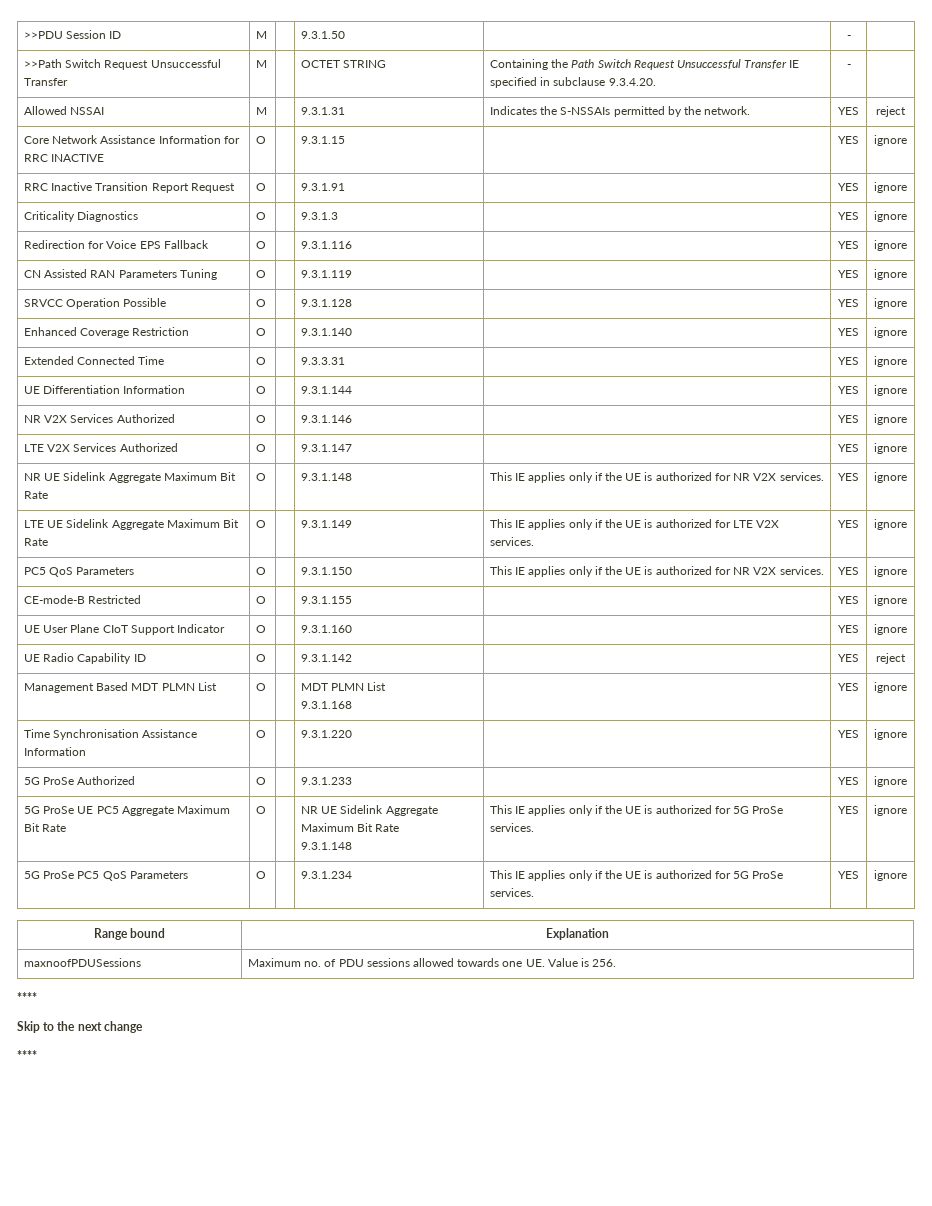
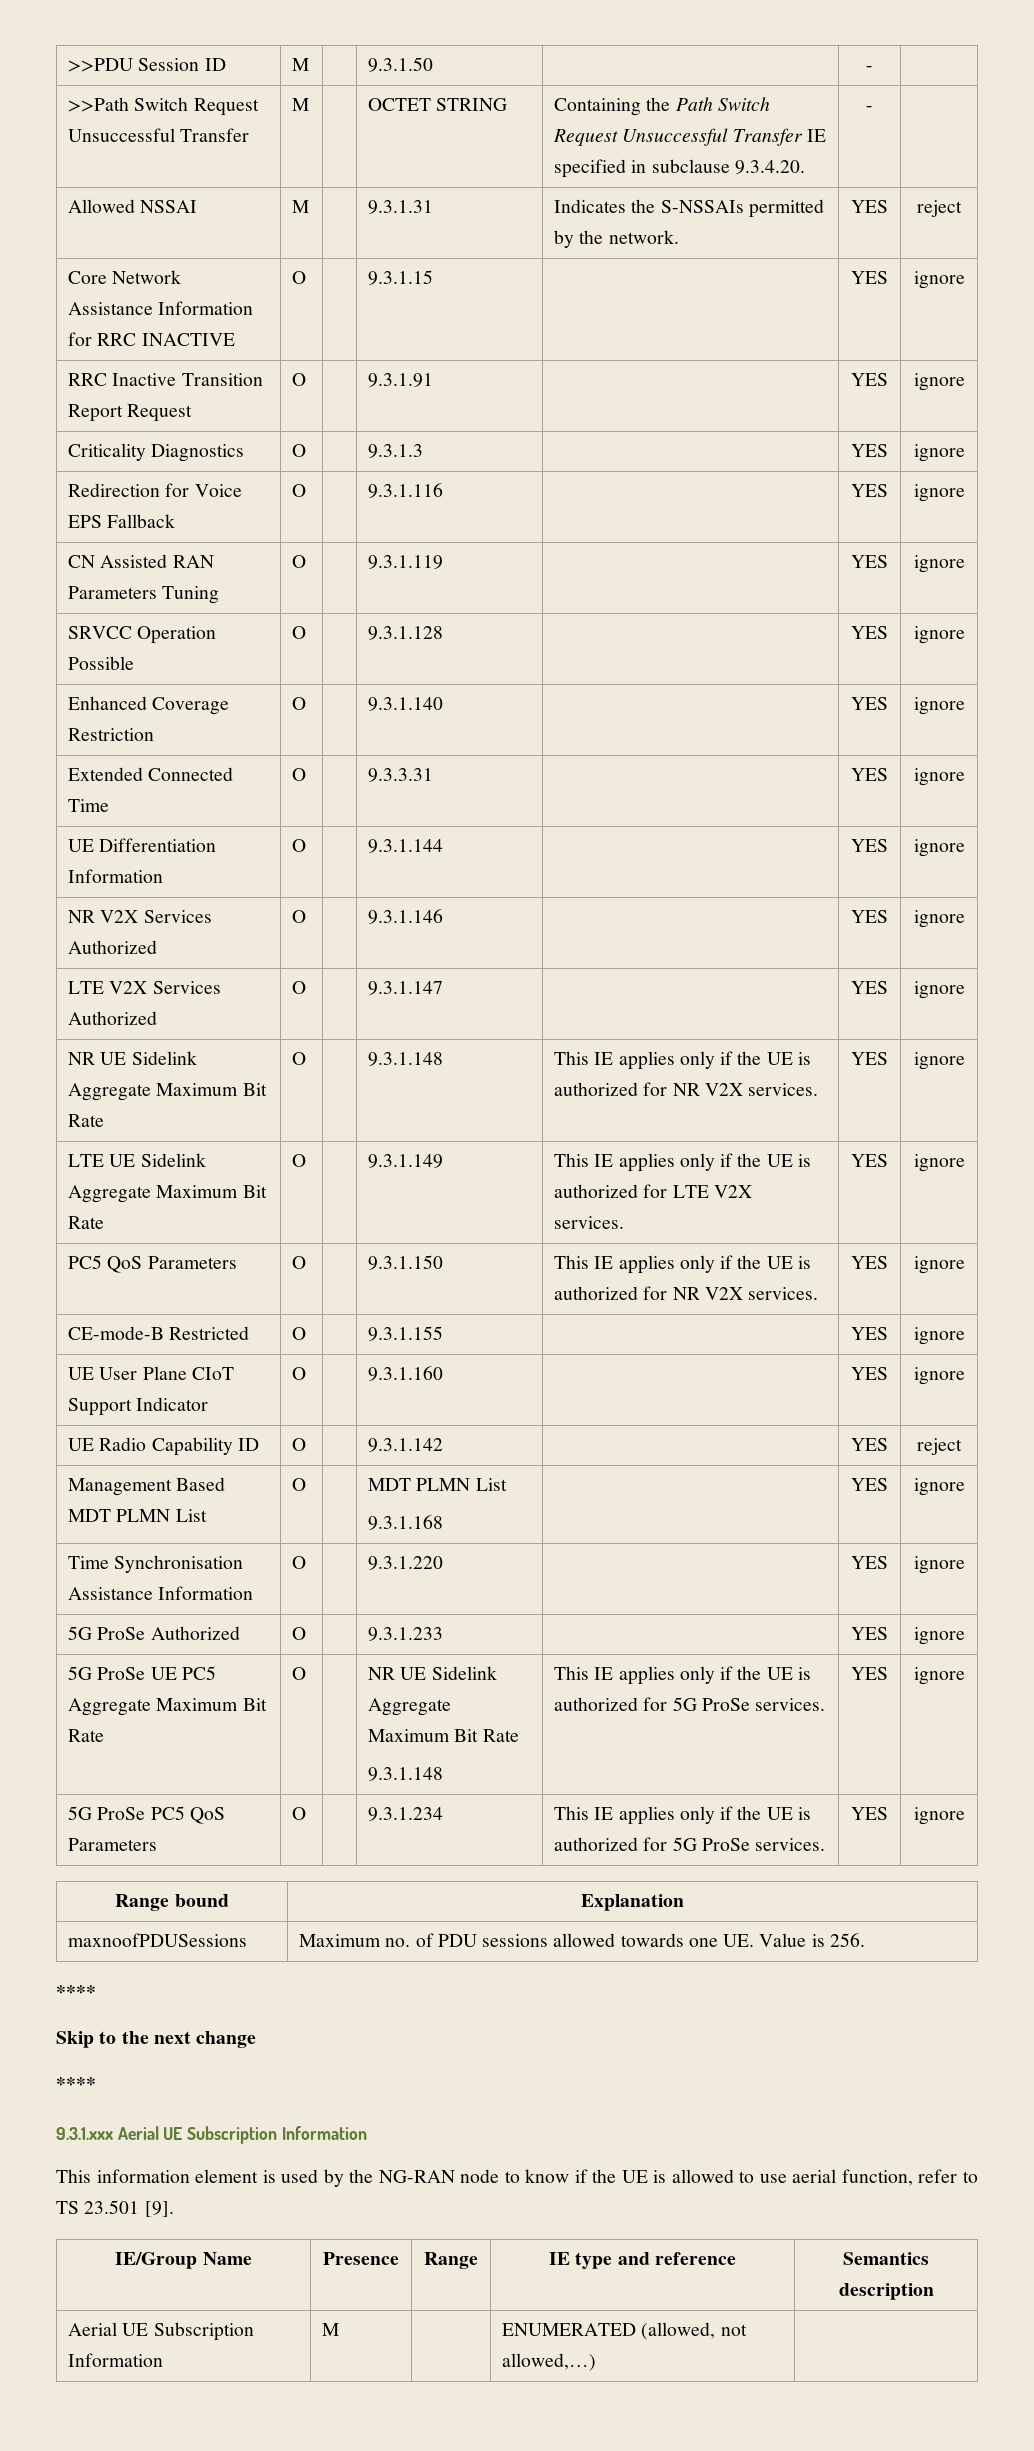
(37, 1055) none -> [56,2126,367,2144] [56,2169,978,2187] [56,2200,174,2217] [115,2252,252,2269] [323,2252,399,2265] [424,2252,478,2269] [549,2252,736,2269] [843,2252,929,2265] [838,2283,934,2300] [68,2322,254,2341] [68,2353,164,2367] [322,2323,340,2336] [502,2322,747,2340] [502,2353,597,2371] // 9.3.1.xxx Aerial UE Subscription Information // This information element is used by the NG-RAN node to know if the UE is allowed to use aerial function, refer to TS 23.501 [9]. // IE/Group Name | Presence | Range | IE type and reference | Semantics description // Aerial UE Subscription Information | M | | ENUMERATED (allowed, not allowed,…) |

